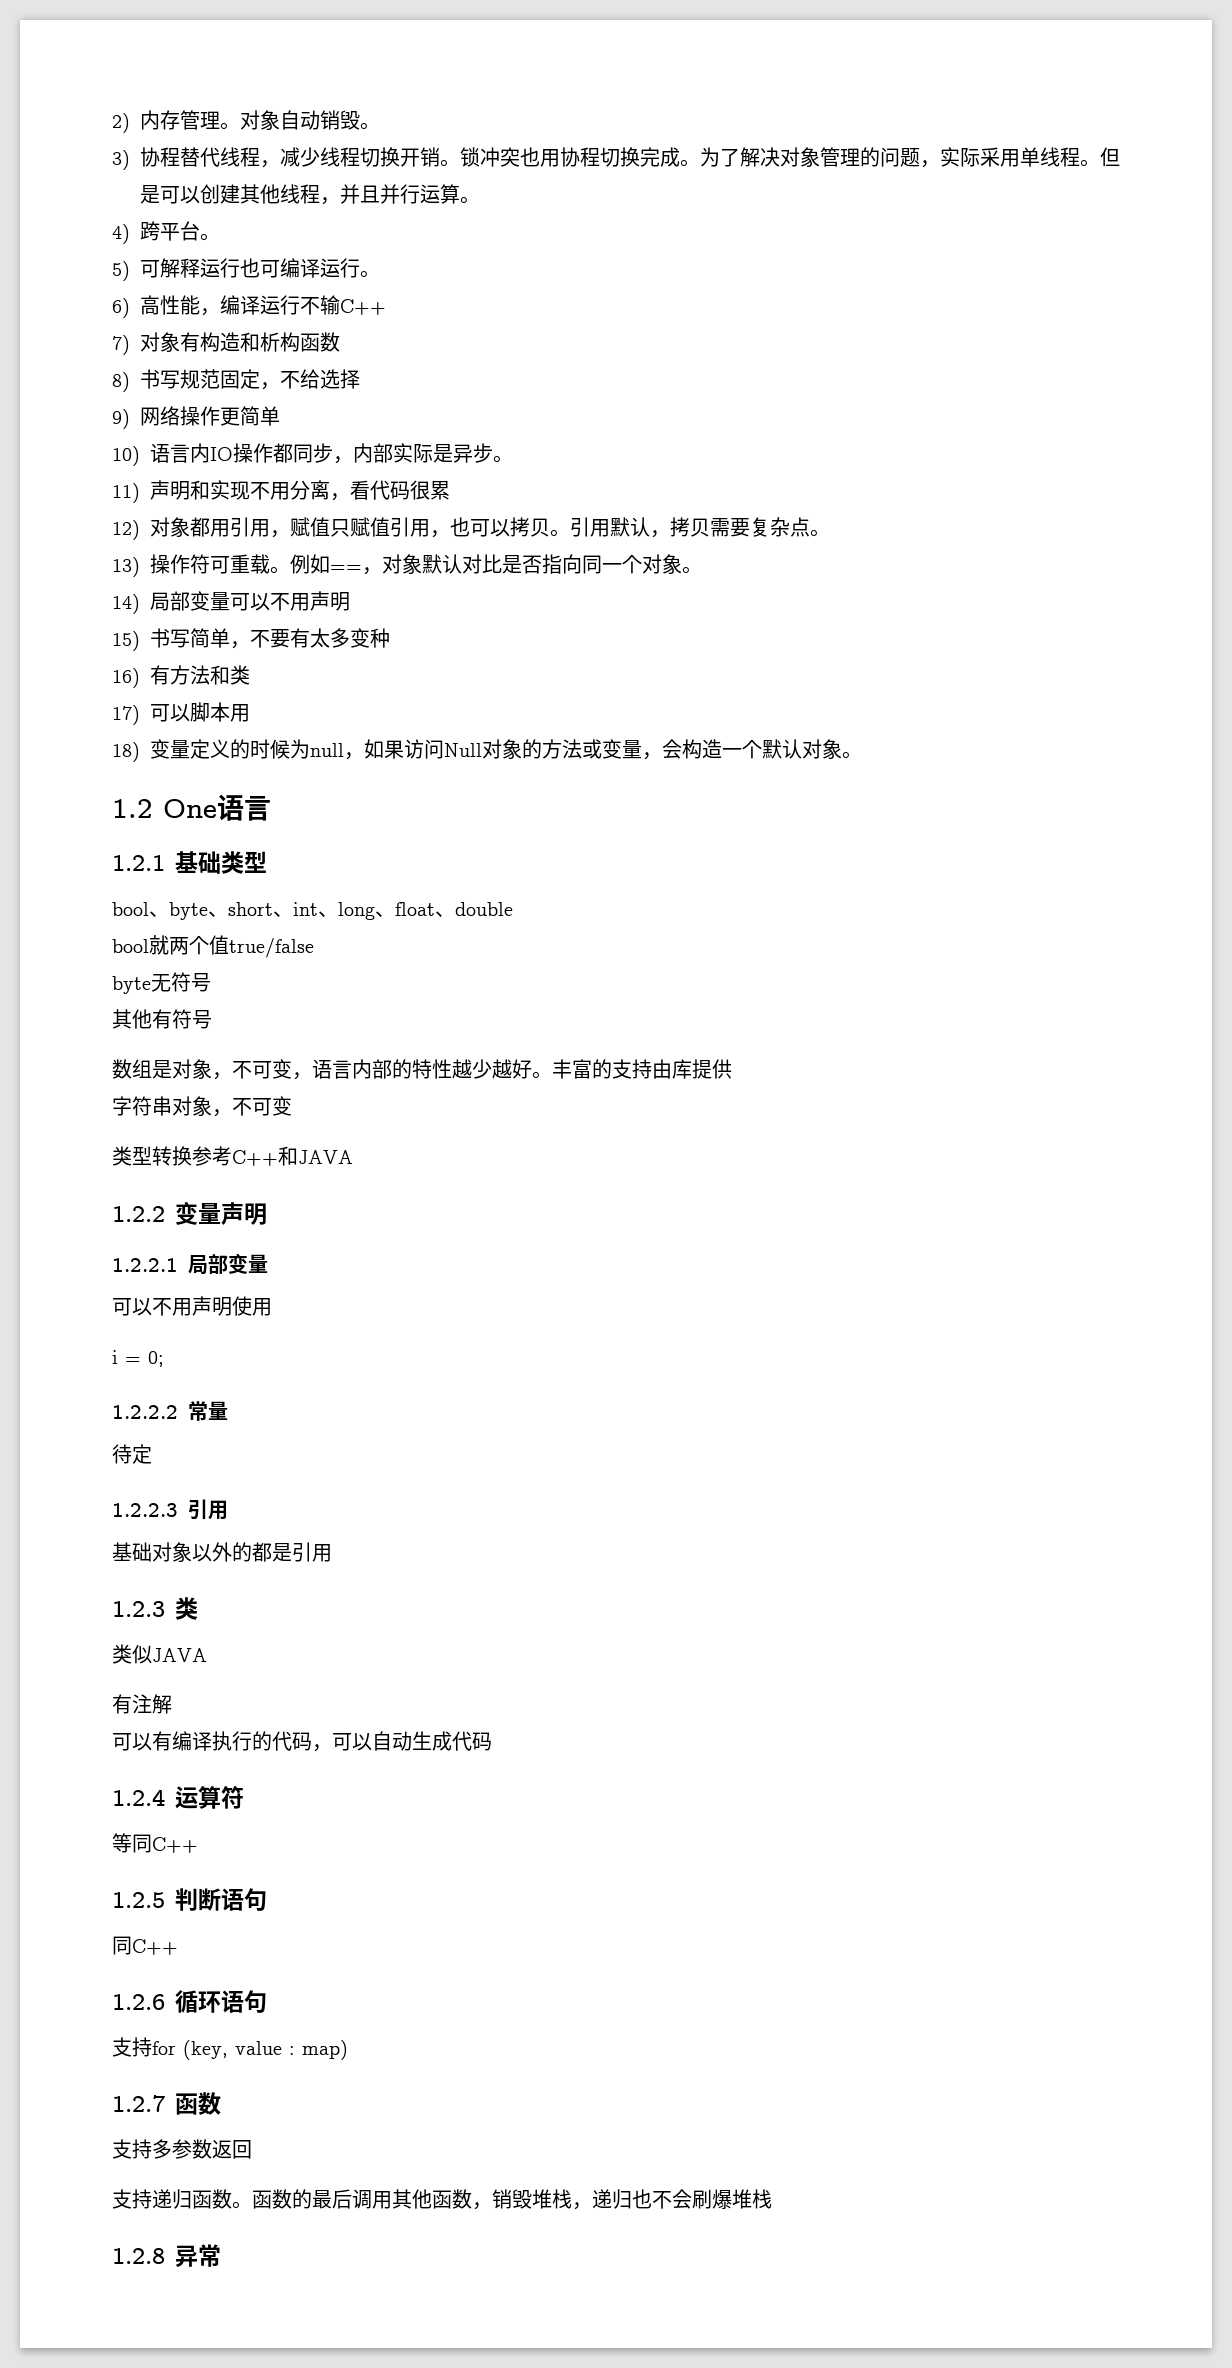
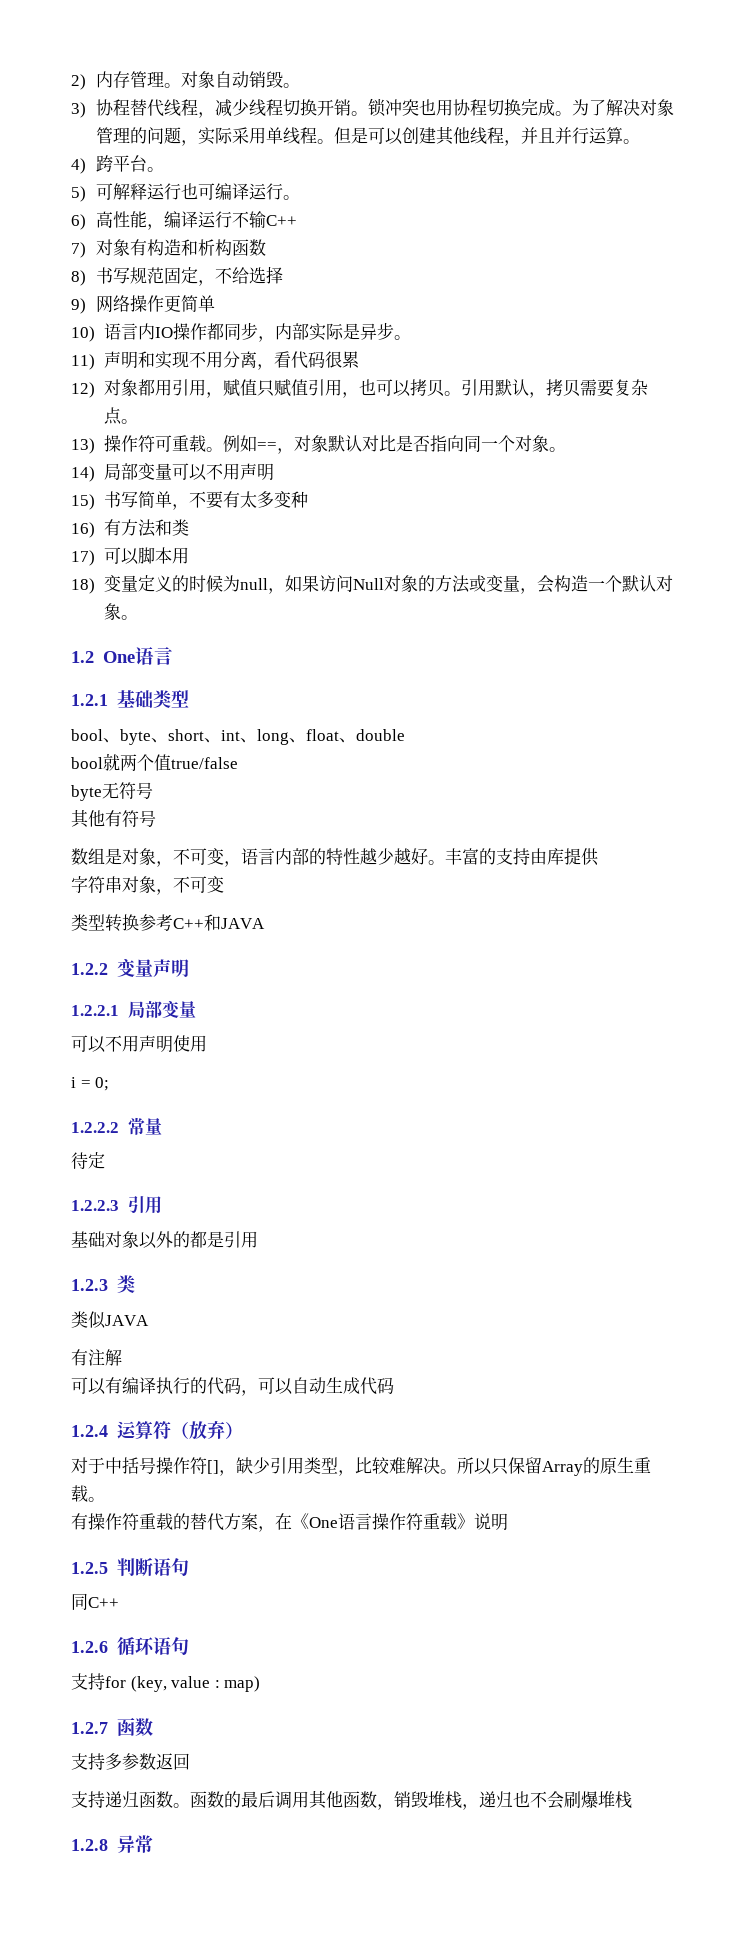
[112,1833,198,1853] // 等同C++ -> [170,1421,243,1440] [71,1457,651,1476] [71,1485,105,1502] [71,1513,508,1532] （放弃） // 对于中括号操作符[]，缺少引用类型，比较难解决。所以只保留Array的原生重载。 // 有操作符重载的替代方案，在《One语言操作符重载》说明

